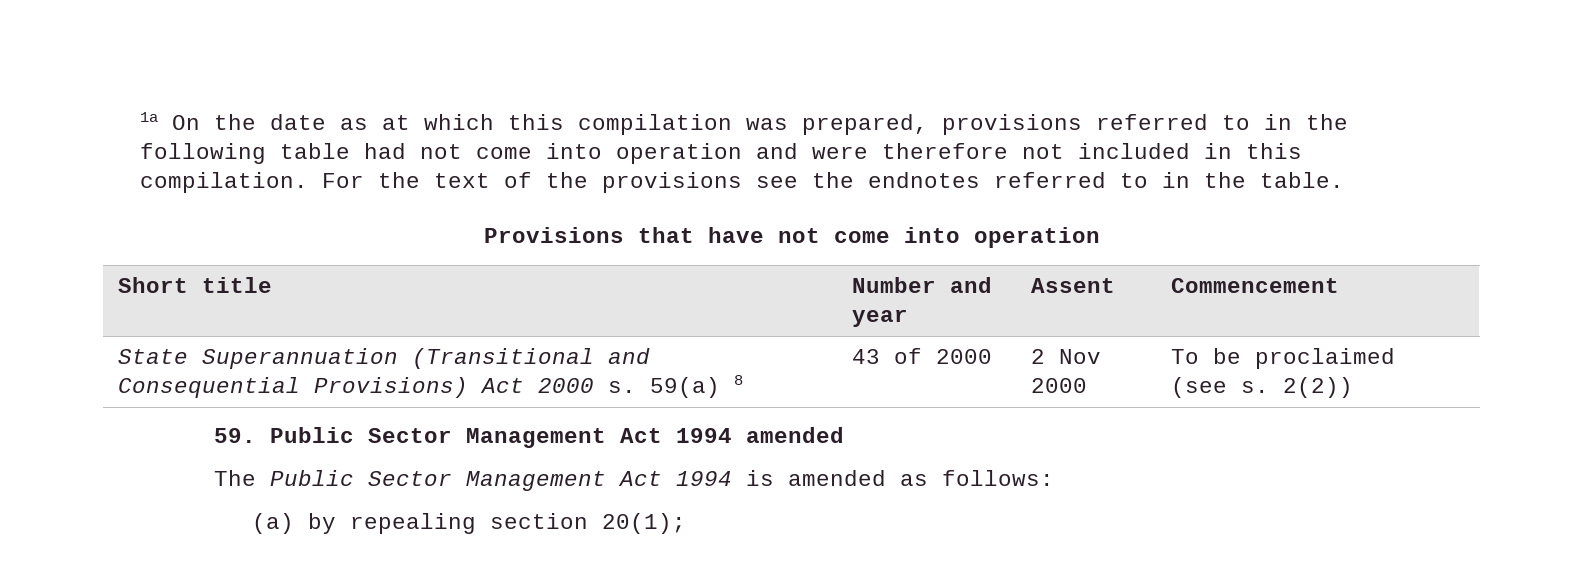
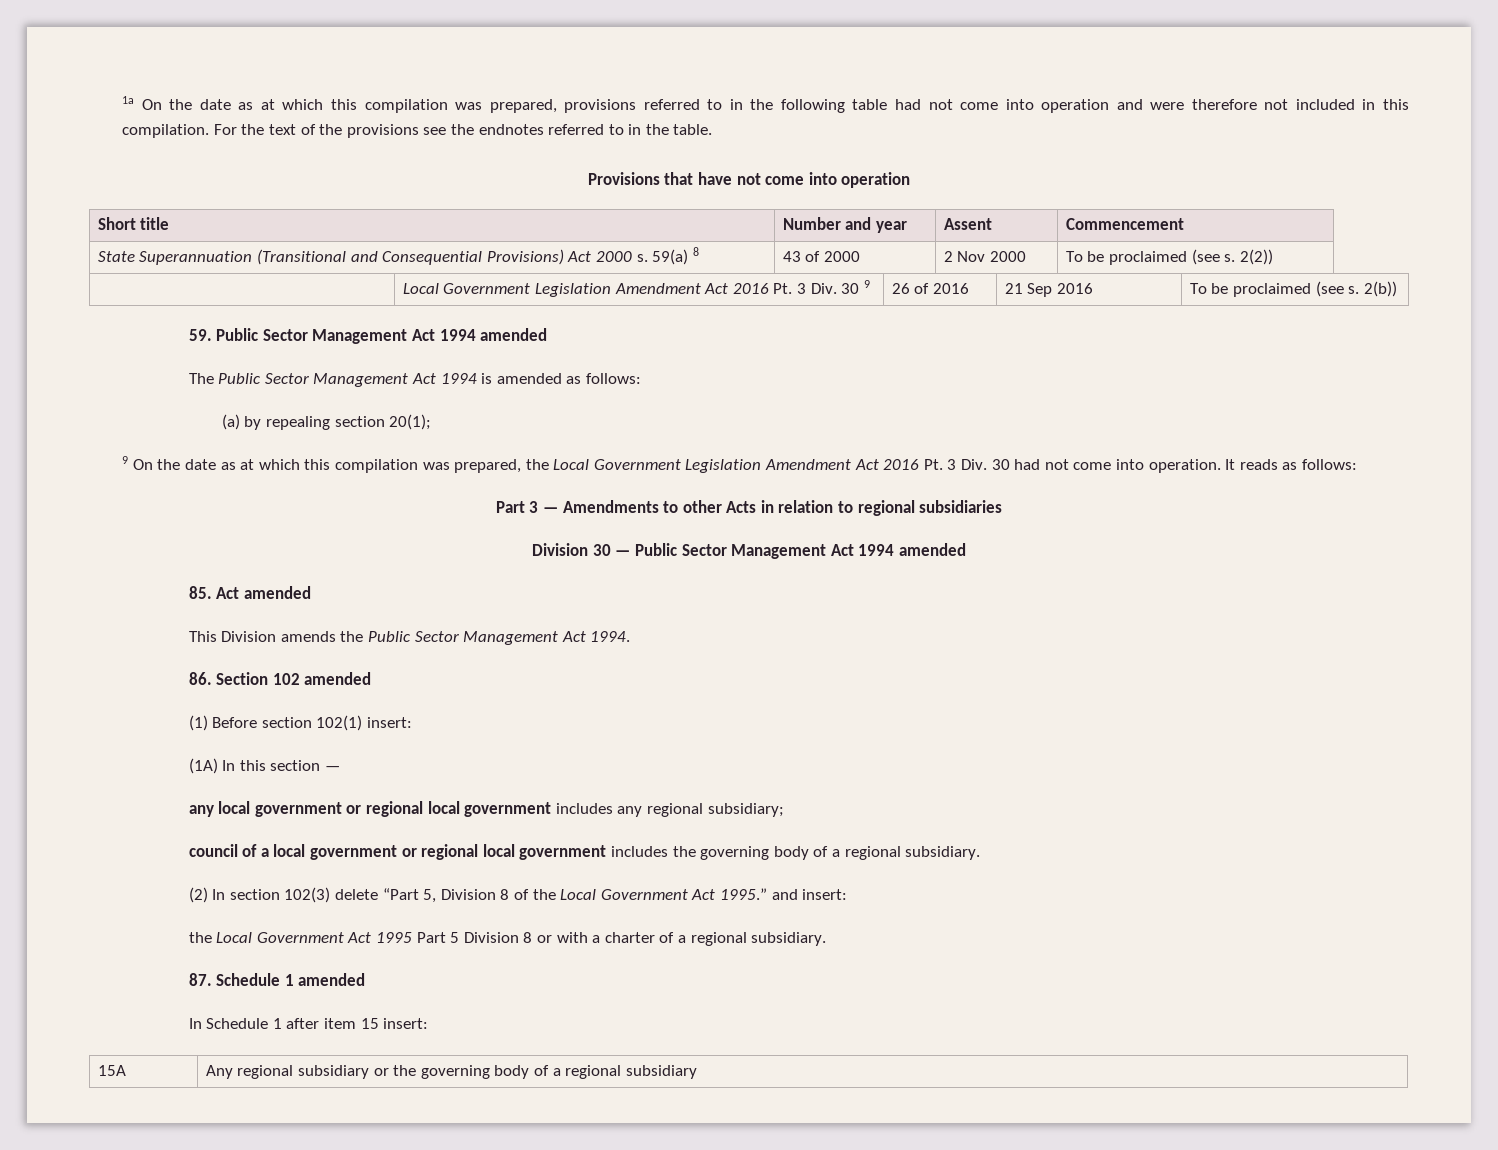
(1354, 387) none -> [402,280,870,297] [891,283,970,294] [1004,283,1094,297] [1189,281,1397,297] // | Local Government Legislation Amendment Act 2016 Pt. 3 Div. 30 9 | 26 of 2016 | 21 Sep 2016 | To be proclaimed (see s. 2(b))
(686, 523) none -> [122,456,1357,473] [495,500,1003,516] [532,543,966,559] [188,586,311,599] [188,631,631,645] [188,672,372,685] [188,715,413,731] [188,758,341,774] [188,801,784,817] [188,844,981,860] [188,887,848,903] [188,932,827,946] [188,973,366,986] [188,1018,429,1029] [97,1065,126,1076] [205,1065,697,1079] // 9 On the date as at which this compilation was prepared, the Local Government Legislation Amendment Act 2016 Pt. 3 Div. 30 had not come into operation. It reads as follows: // Part 3 — Amendments to other Acts in relation to regional subsidiaries // Division 30 — Public Sector Management Act 1994 amended // 85. Act amended // This Division amends the Public Sector Management Act 1994. // 86. Section 102 amended // (1) Before section 102(1) insert: // (1A) In this section — // any local government or regional local government includes any regional subsidiary; // council of a local government or regional local government includes the governing body of a regional subsidiary. // (2) In section 102(3) delete “Part 5, Division 8 of the Local Government Act 1995.” and insert: // the Local Government Act 1995 Part 5 Division 8 or with a charter of a regional subsidiary. // 87. Schedule 1 amended // In Schedule 1 after item 15 insert: // 15A | Any regional subsidiary or the governing body of a regional subsidiary

